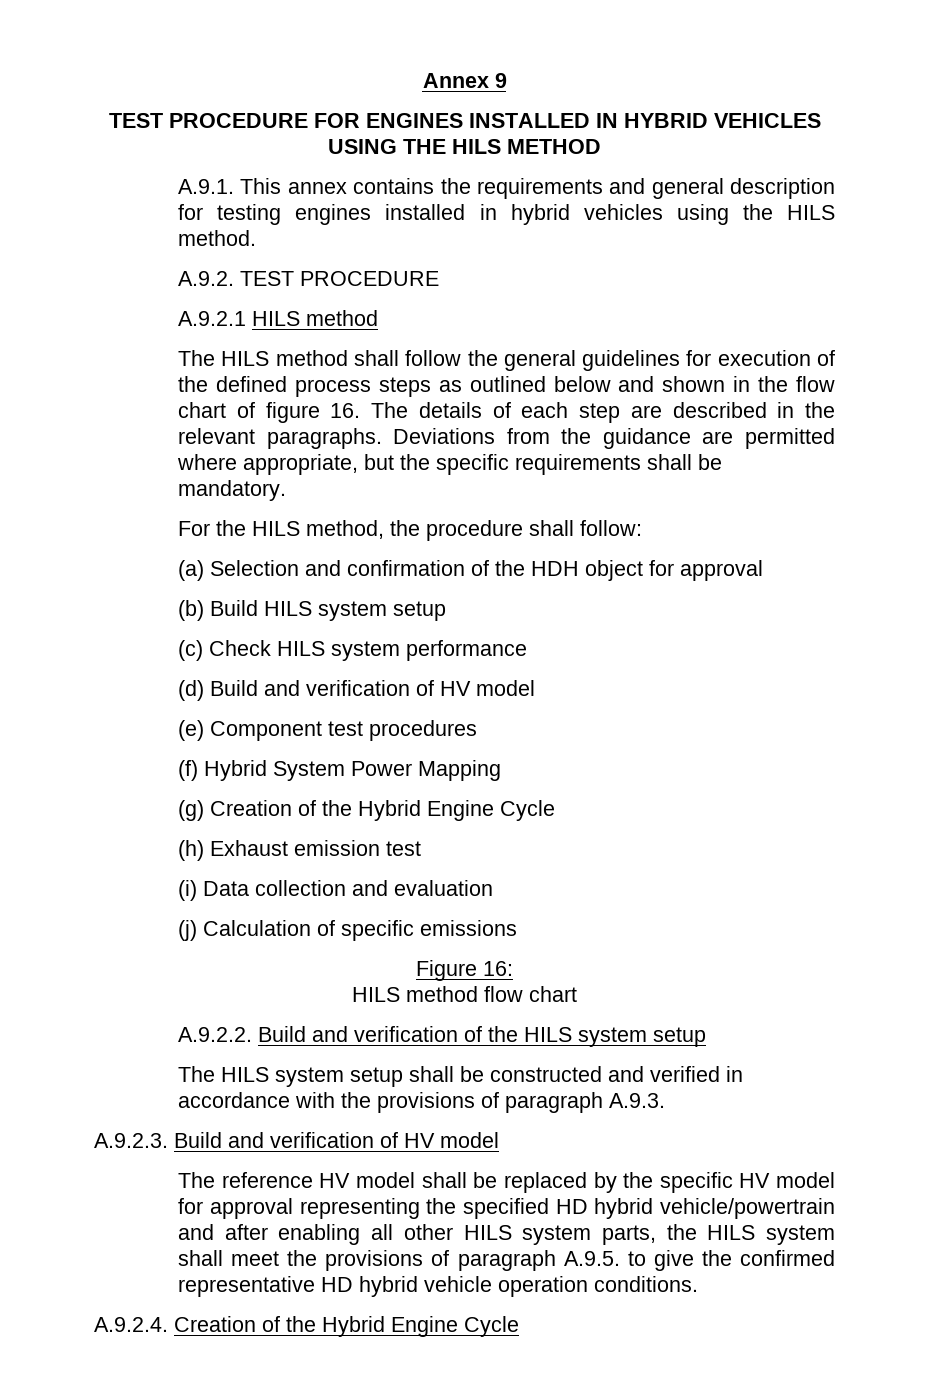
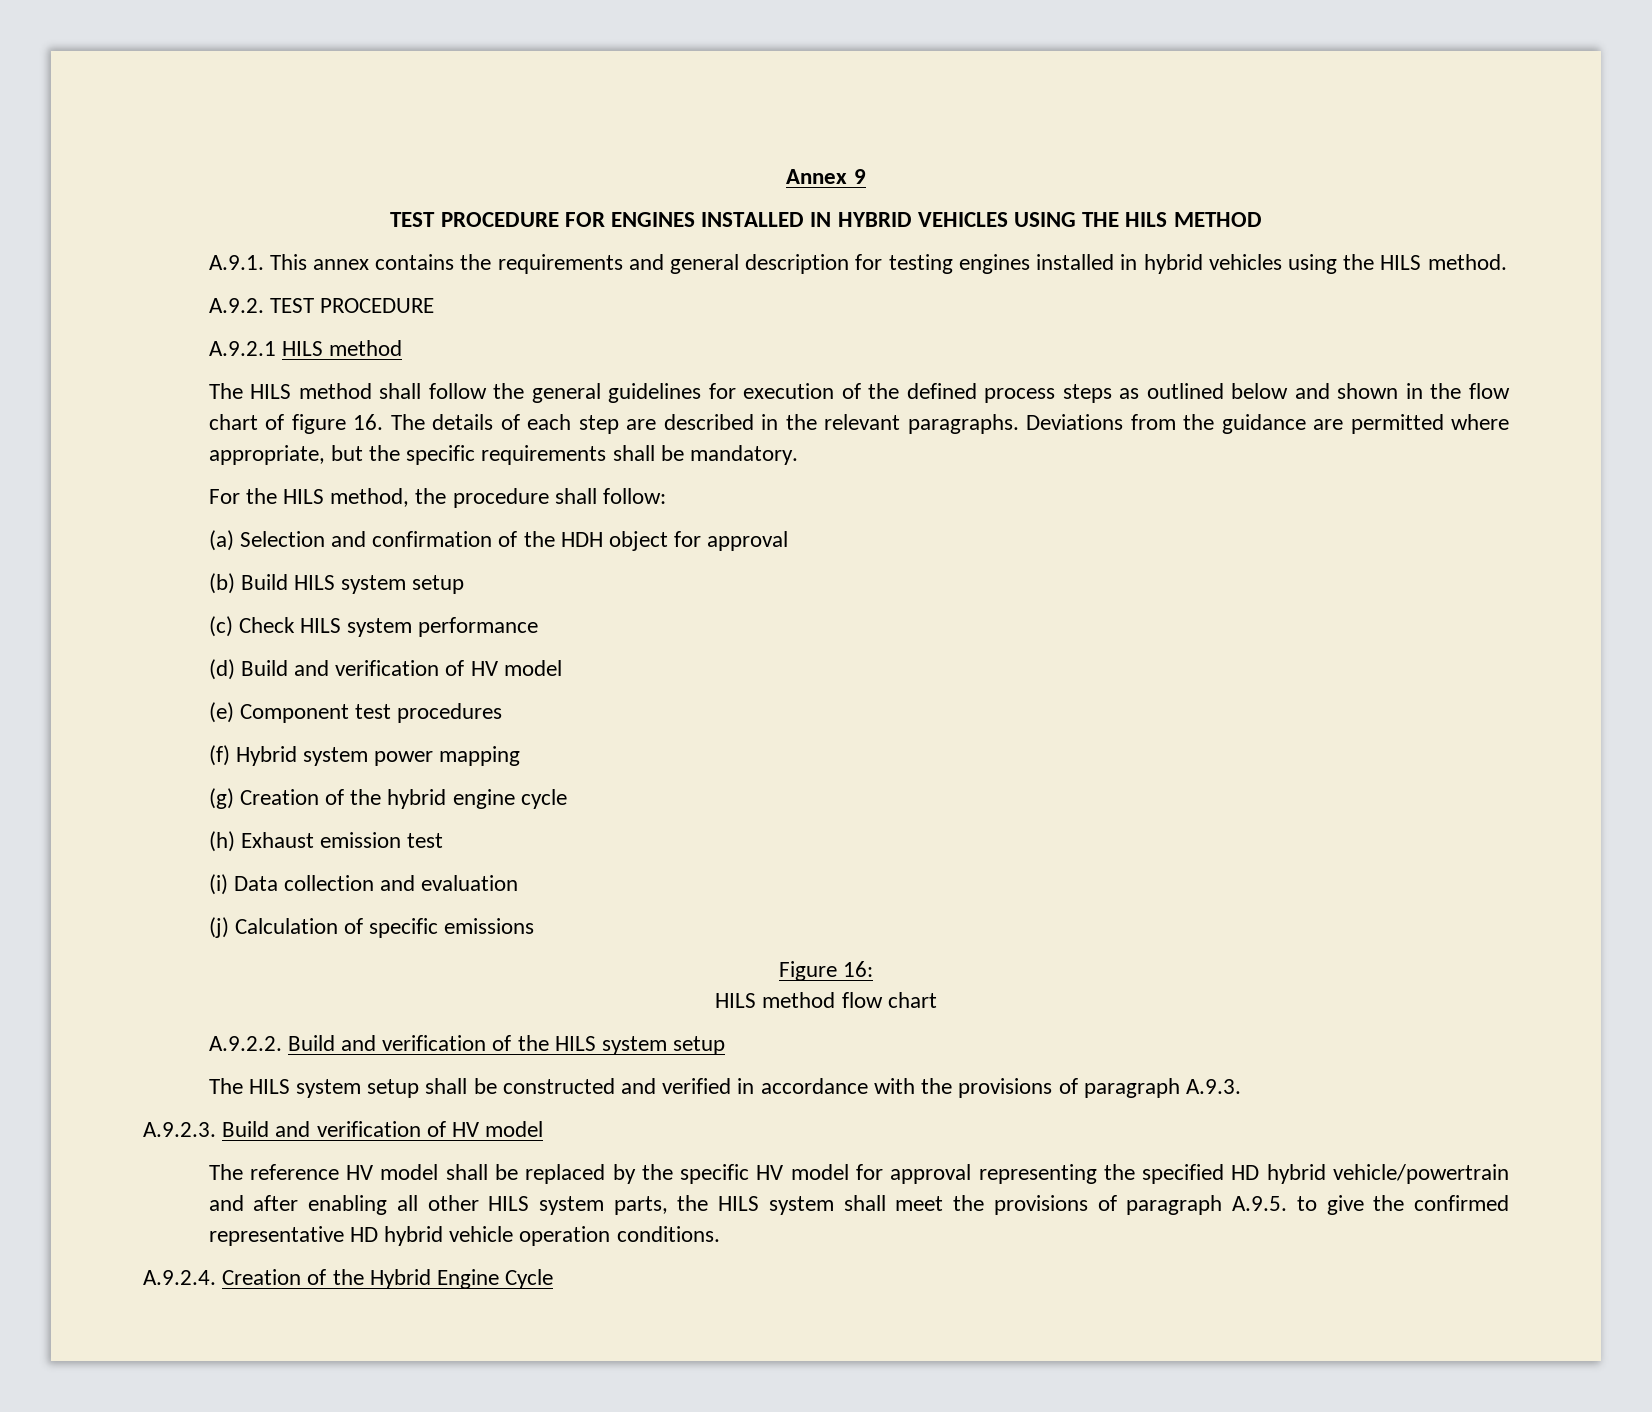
[273,760,502,781] System Power Mapping -> [302,746,521,766] system power mapping
[358,800,556,821] Hybrid Engine Cycle -> [387,789,567,809] hybrid engine cycle

